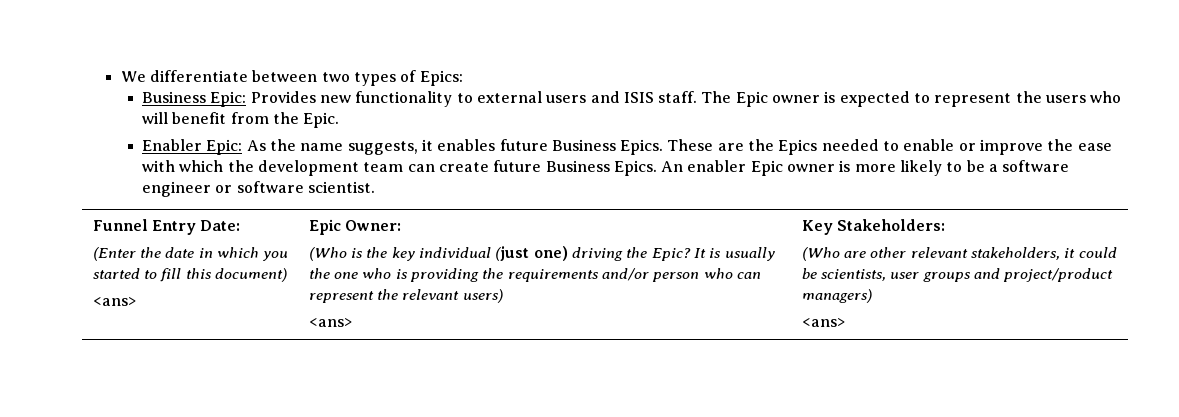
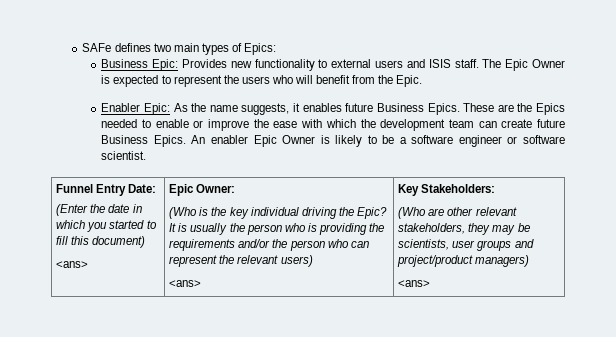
[120,70,350,82] We differentiate between two -> [82,43,199,52] SAFe defines two main
[772,95,821,103] owner -> [532,59,566,68] Owner
[787,160,896,172] owner is more -> [282,135,330,144] Owner is
[495,246,568,261] (just one) -> (299, 211) none
[334,272,359,279] one -> [246,224,282,235] person
(649, 274) none -> [272,239,288,248] the
[1064,247,1117,258] it could -> [468,223,516,235] they may

